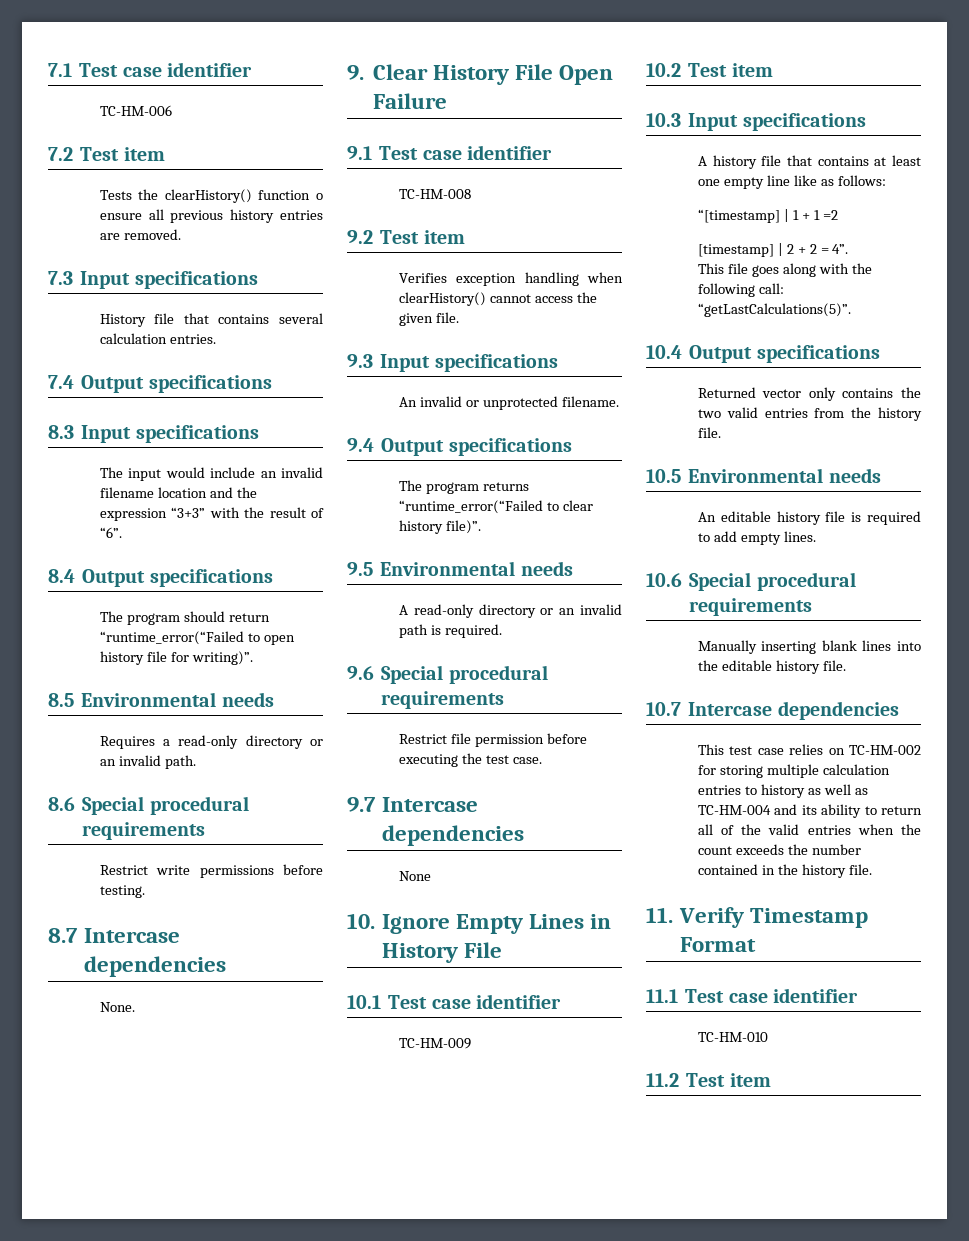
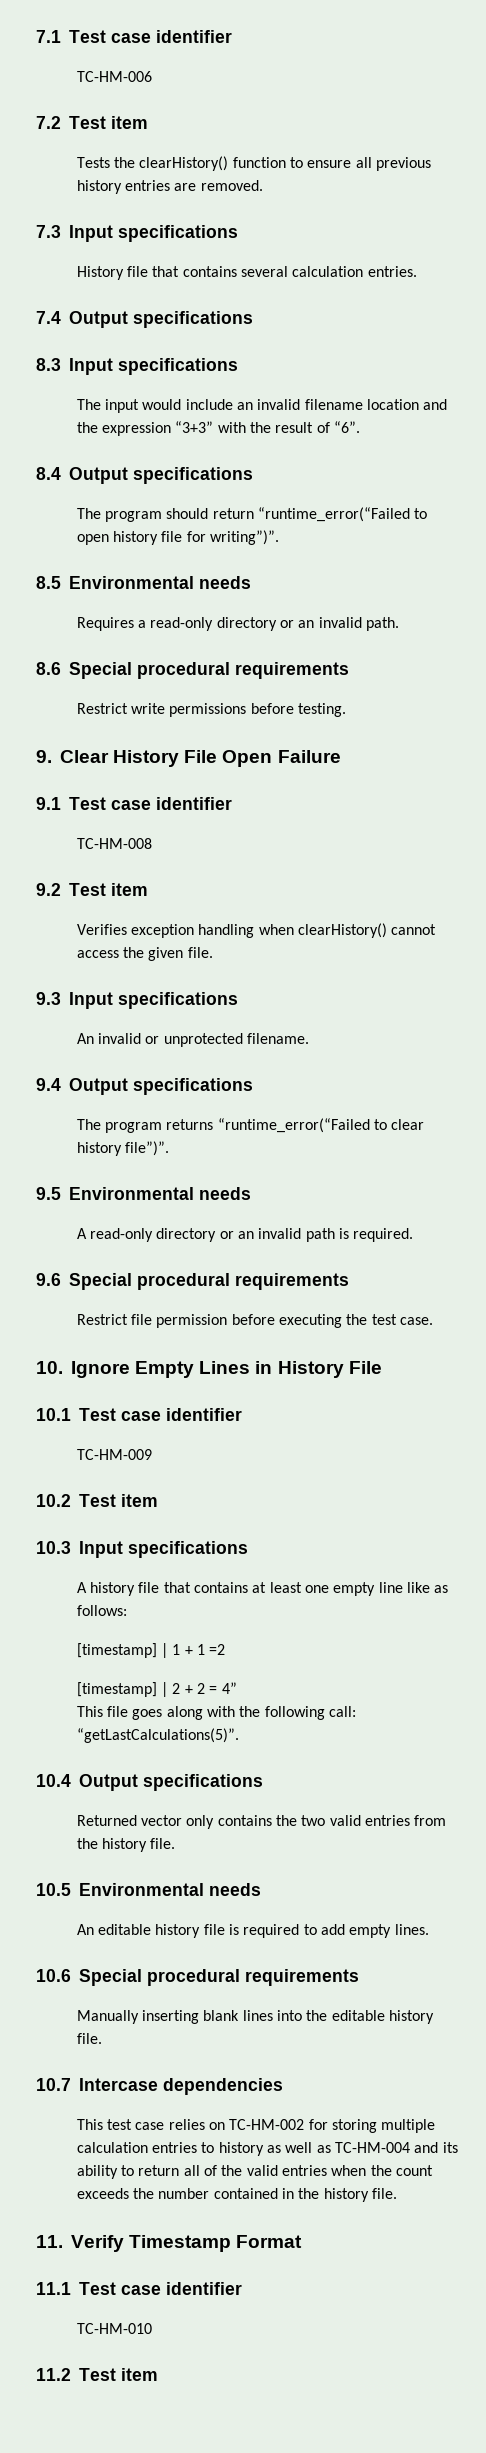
[316,193,324,200] o -> [290,157,304,168] to
[191,651,253,665] writing)”. -> [210,530,280,545] writing”)”.
[48,928,181,943] [84,956,227,977] [99,1002,135,1012] // 8.7 Intercase dependencies // None. -> (347, 710) none
[445,520,481,534] file)”. -> [125,1141,170,1156] file”)”.
[347,797,479,812] [382,825,525,846] [398,871,431,881] // 9.7 Intercase dependencies // None -> (434, 1321) none
[697,209,780,223] “[timestamp] -> [76,1643,157,1658] [timestamp]
[832,244,849,254] 4”. -> [221,1682,237,1694] 4”

